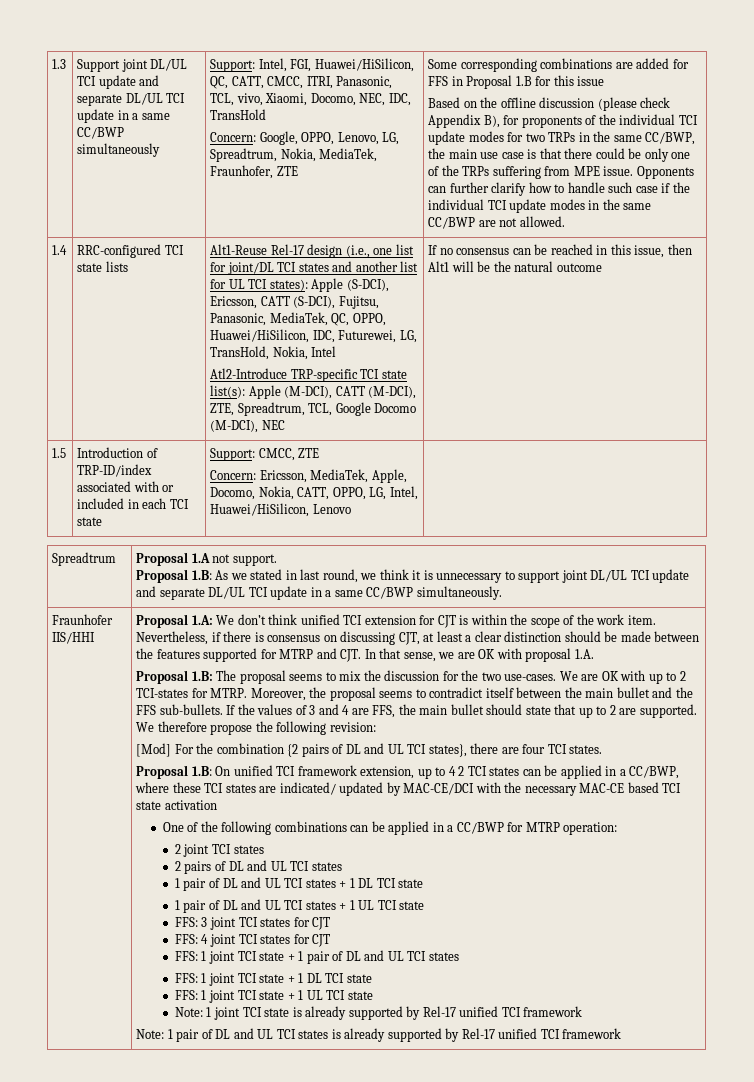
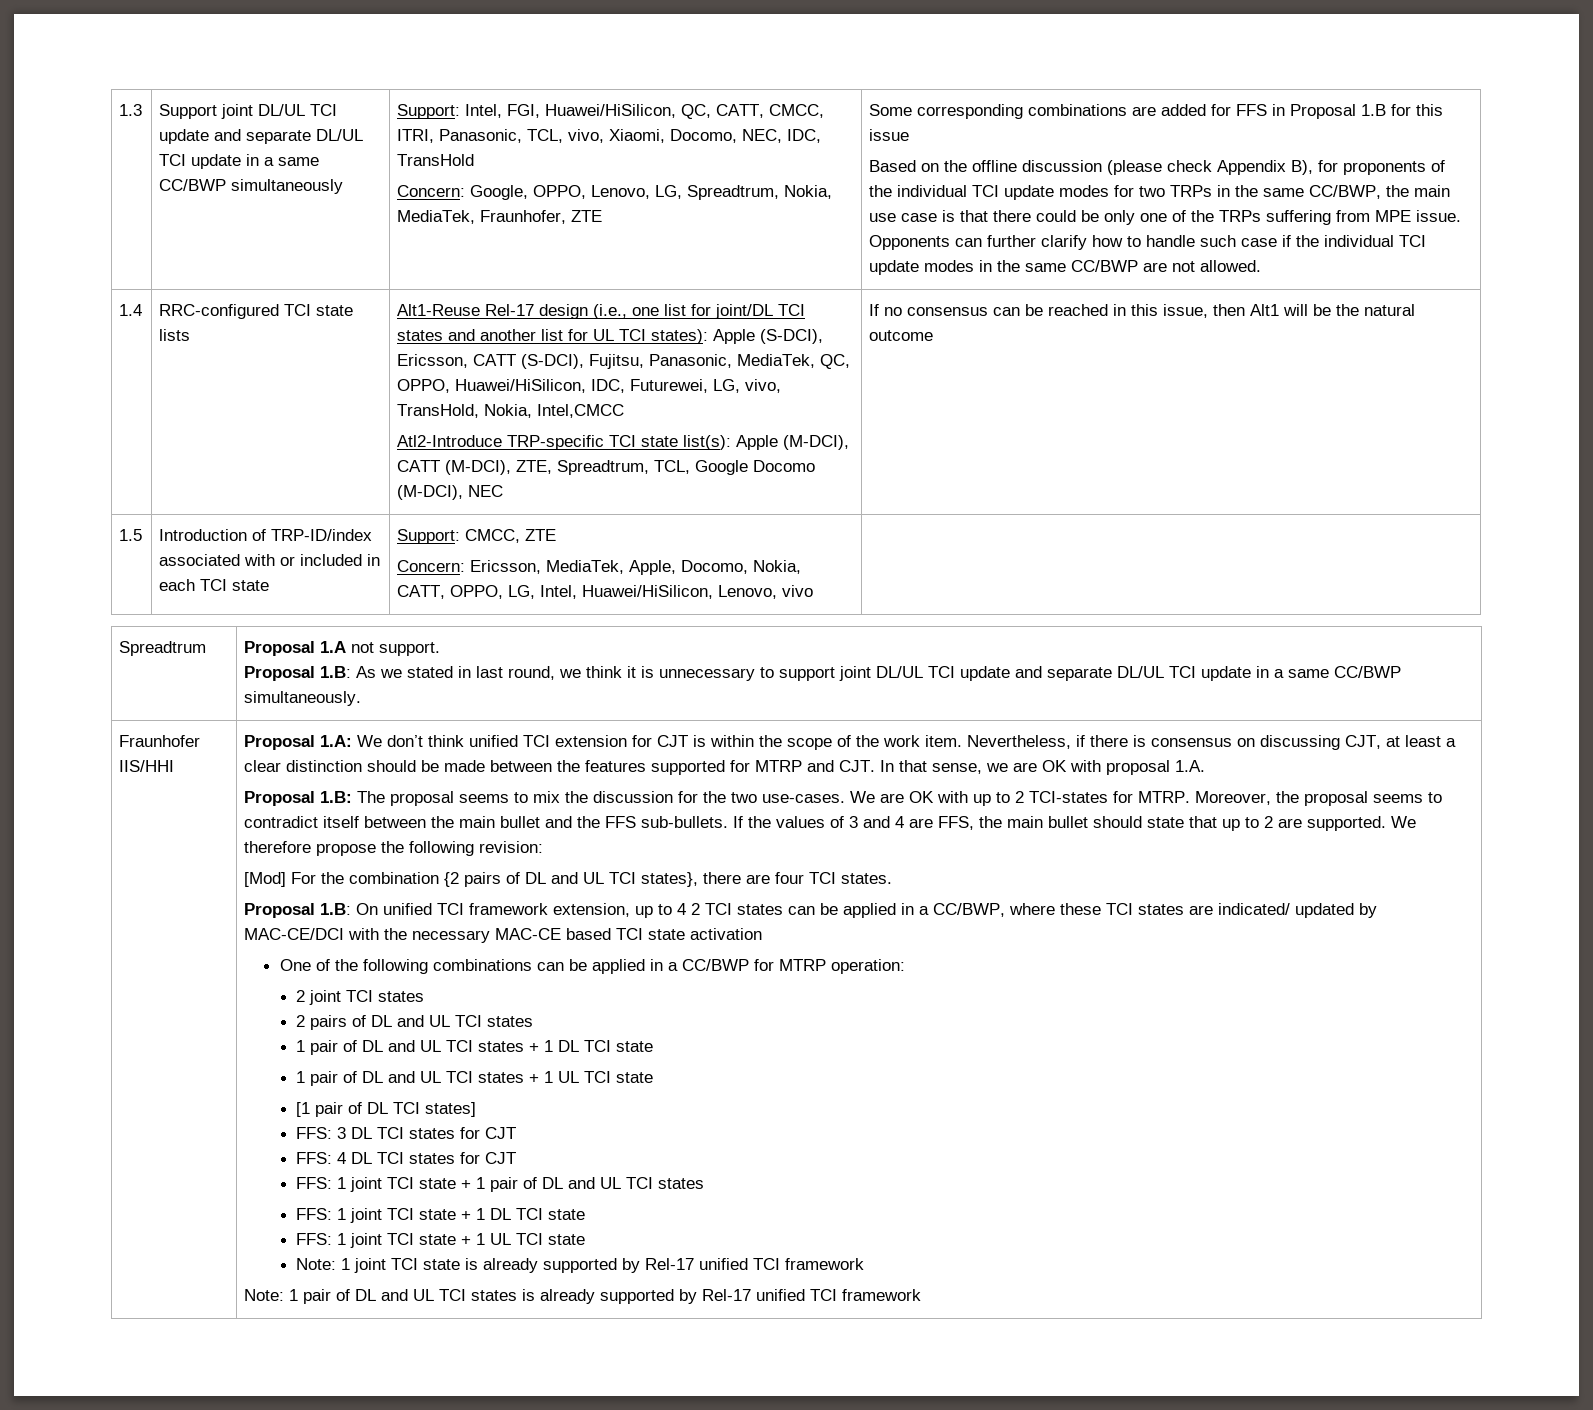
(417, 336) none -> [745,379,782,393] vivo,
[311,346,337,357] Intel -> [537,404,625,418] Intel,CMCC
[312,504,351,514] Lenovo -> [718,585,814,599] Lenovo, vivo
(425, 905) none -> [296,1102,477,1117] // [1 pair of DL TCI states]
[209,917,236,930] joint -> [351,1127,373,1139] DL
[209,934,236,947] joint -> [351,1152,373,1164] DL

